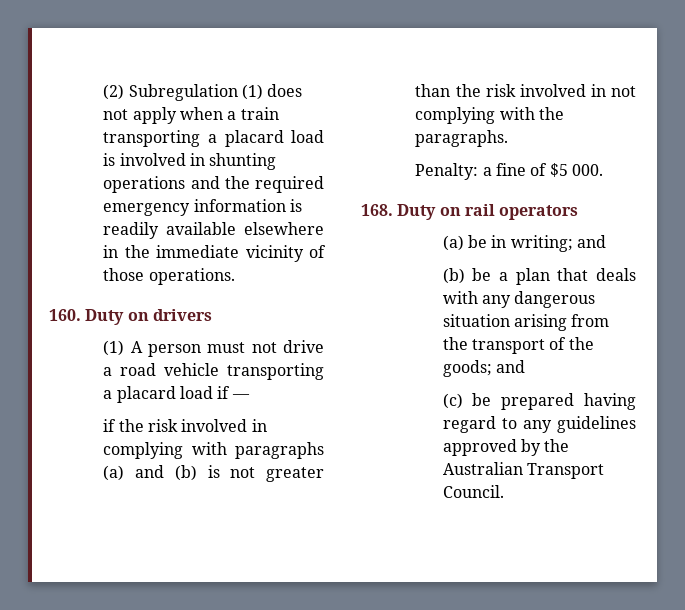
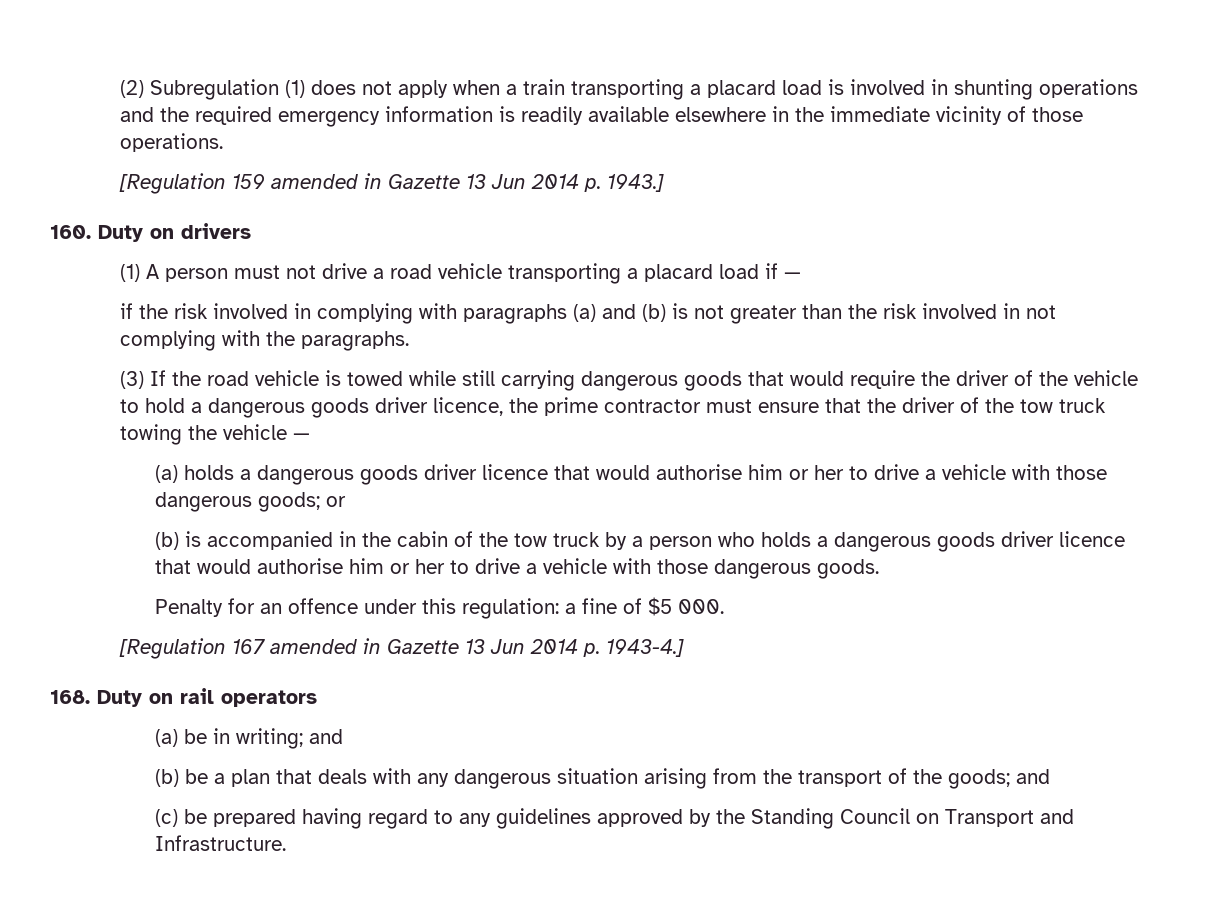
(235, 276) none -> [119,173,665,194] // [Regulation 159 amended in Gazette 13 Jun 2014 p. 1943.]
[415,163,479,180] Penalty: -> [120,370,1139,391] [120,397,1107,418] [120,424,311,445] [155,464,1108,485] [155,492,347,512] [155,531,1126,552] [155,558,880,579] [155,598,560,619] (3) If the road vehicle is towed while still carrying dangerous goods that would require the driver of the vehicle to hold a dangerous goods driver licence, the prime contractor must ensure that the driver of the tow truck towing the vehicle — // (a) holds a dangerous goods driver licence that would authorise him or her to drive a vehicle with those dangerous goods; or // (b) is accompanied in the cabin of the tow truck by a person who holds a dangerous goods driver licence that would authorise him or her to drive a vehicle with those dangerous goods. // Penalty for an offence under this regulation:
(604, 170) none -> [119,638,685,659] // [Regulation 167 amended in Gazette 13 Jun 2014 p. 1943-4.]
[442,462,605,479] [442,485,504,498] Australian Transport Council. -> [751,808,1075,829] [155,835,287,851] Standing Council on Transport and Infrastructure.

